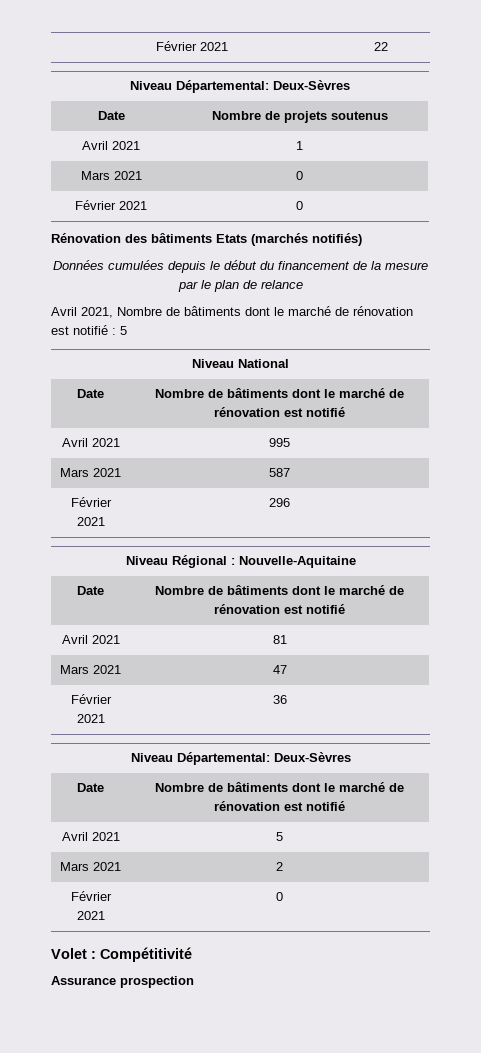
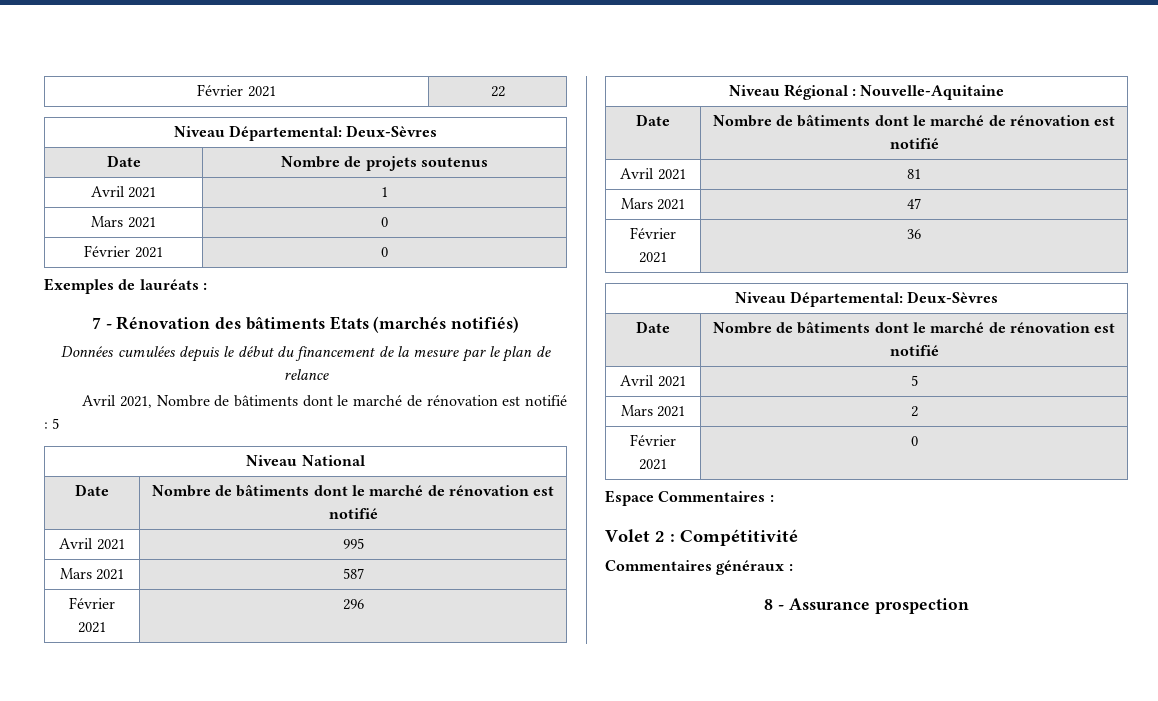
(303, 205) none -> [44,278,207,294] [91,317,112,329] Exemples de lauréats : // 7 -
(283, 896) none -> [605,490,774,506] // Espace Commentaires :
(87, 953) none -> [655,531,665,542] 2
(192, 954) none -> [605,560,793,575] [764,599,785,610] Commentaires généraux : // 8 -

